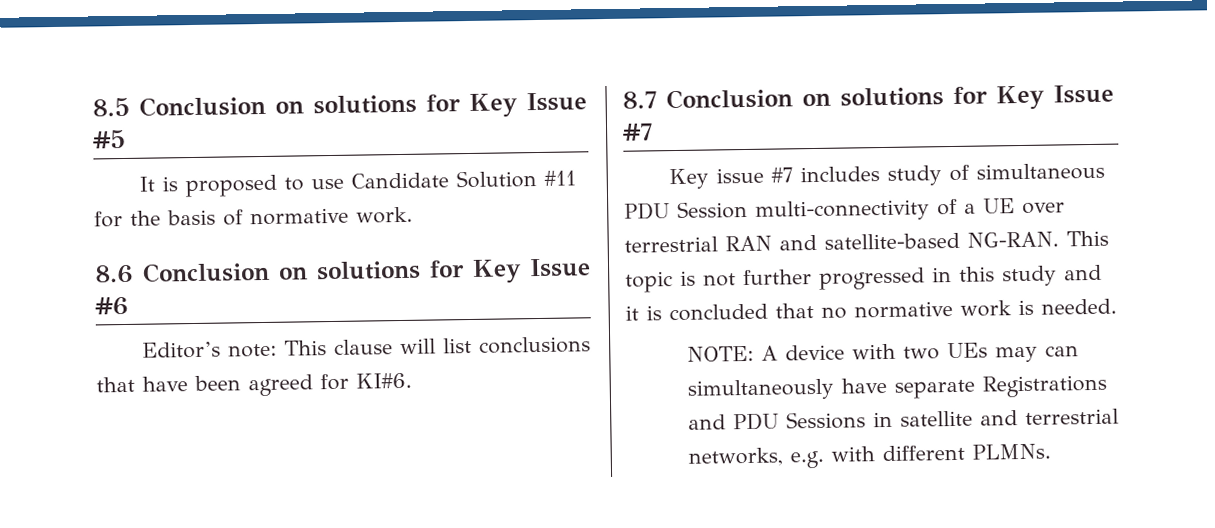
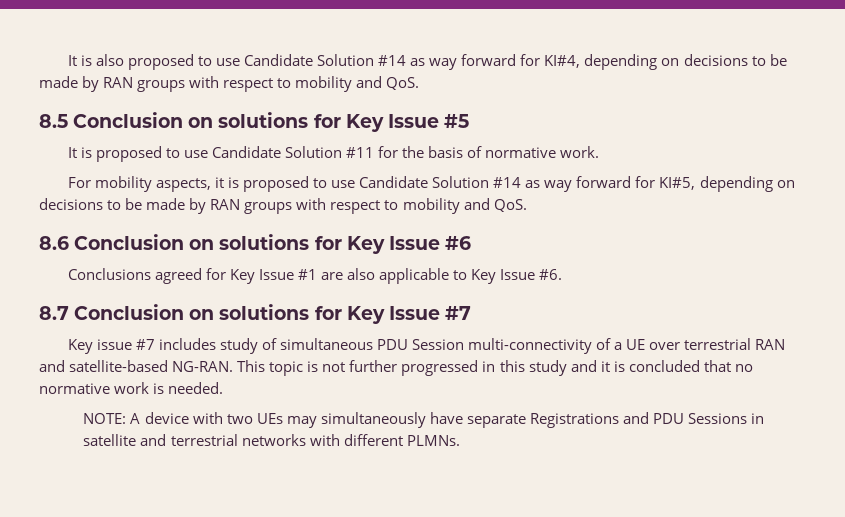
(92, 107) none -> [67,54,787,70] [39,76,420,92] It is also proposed to use Candidate Solution #14 as way forward for KI#4, depending on decisions to be made by RAN groups with respect to mobility and QoS. //
(413, 215) none -> [67,176,795,192] [39,198,527,214] // For mobility aspects, it is proposed to use Candidate Solution #14 as way forward for KI#5, depending on decisions to be made by RAN groups with respect to mobility and QoS.
[142,336,592,359] [96,372,412,397] Editor’s note: This clause will list conclusions that have been agreed for KI#6. -> [67,268,563,284] Conclusions agreed for Key Issue #1 are also applicable to Key Issue #6.
[1044,345,1079,357] can -> (317, 422) none
[687,447,824,469] networks, e.g. -> [241,434,306,446] networks

